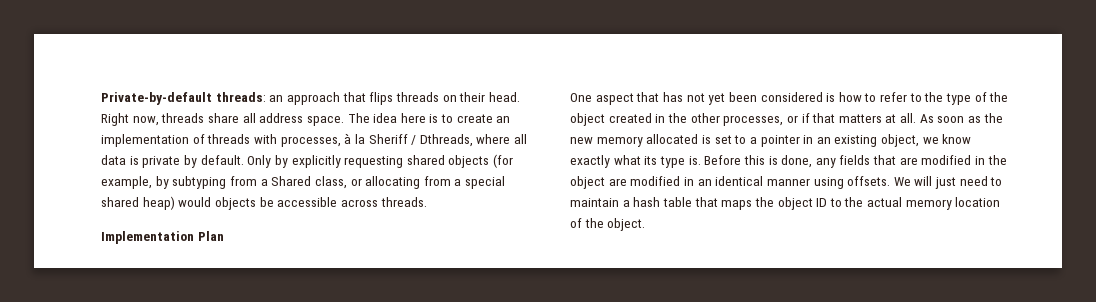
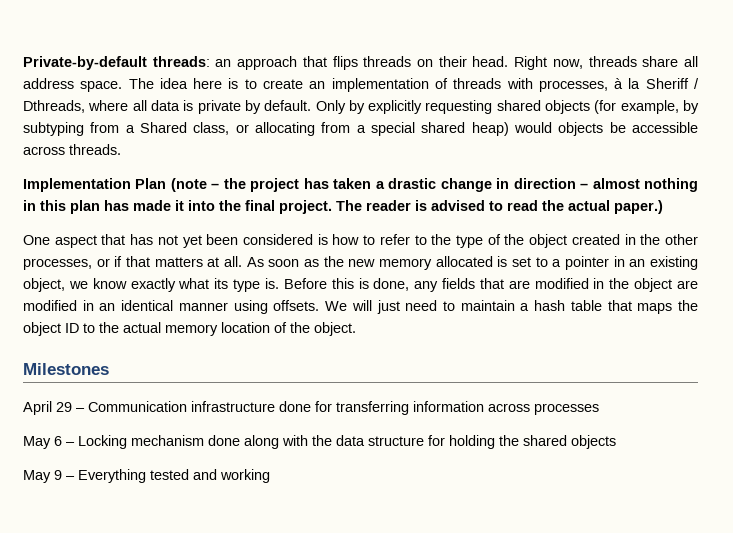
(224, 236) none -> [170,178,698,192] [23,200,663,214] (note – the project has taken a drastic change in direction – almost nothing in this plan has made it into the final project. The reader is advised to read the actual paper.)
(646, 224) none -> [23,363,109,375] [23,401,599,415] [23,435,616,449] [23,469,270,483] // Milestones // April 29 – Communication infrastructure done for transferring information across processes // May 6 – Locking mechanism done along with the data structure for holding the shared objects // May 9 – Everything tested and working

